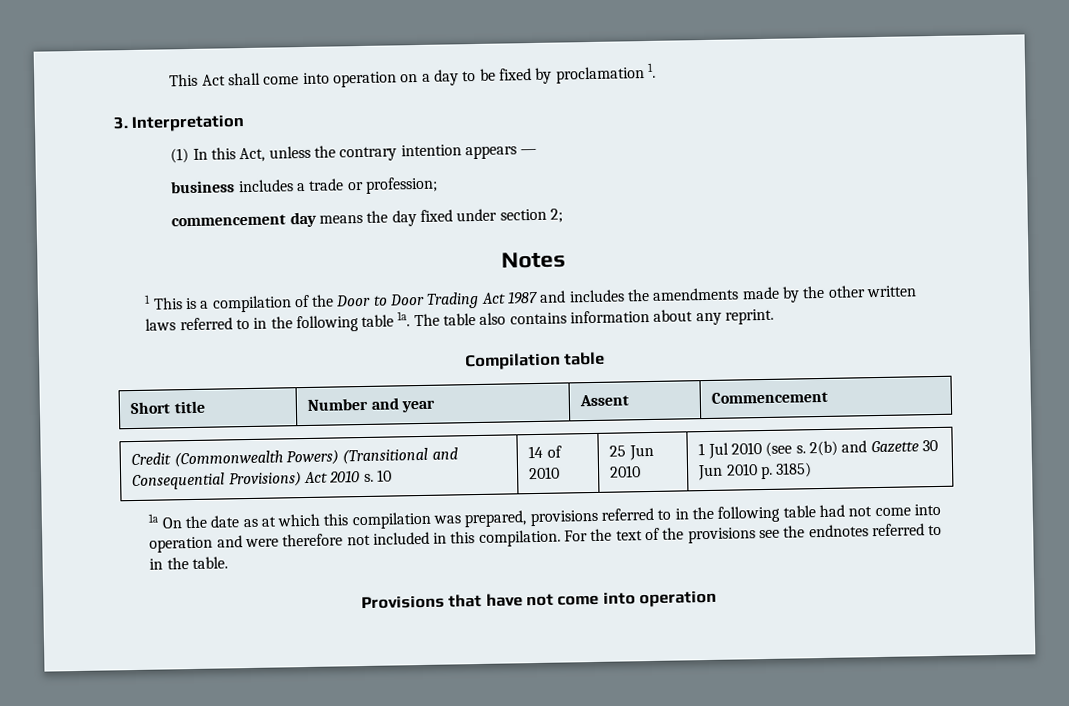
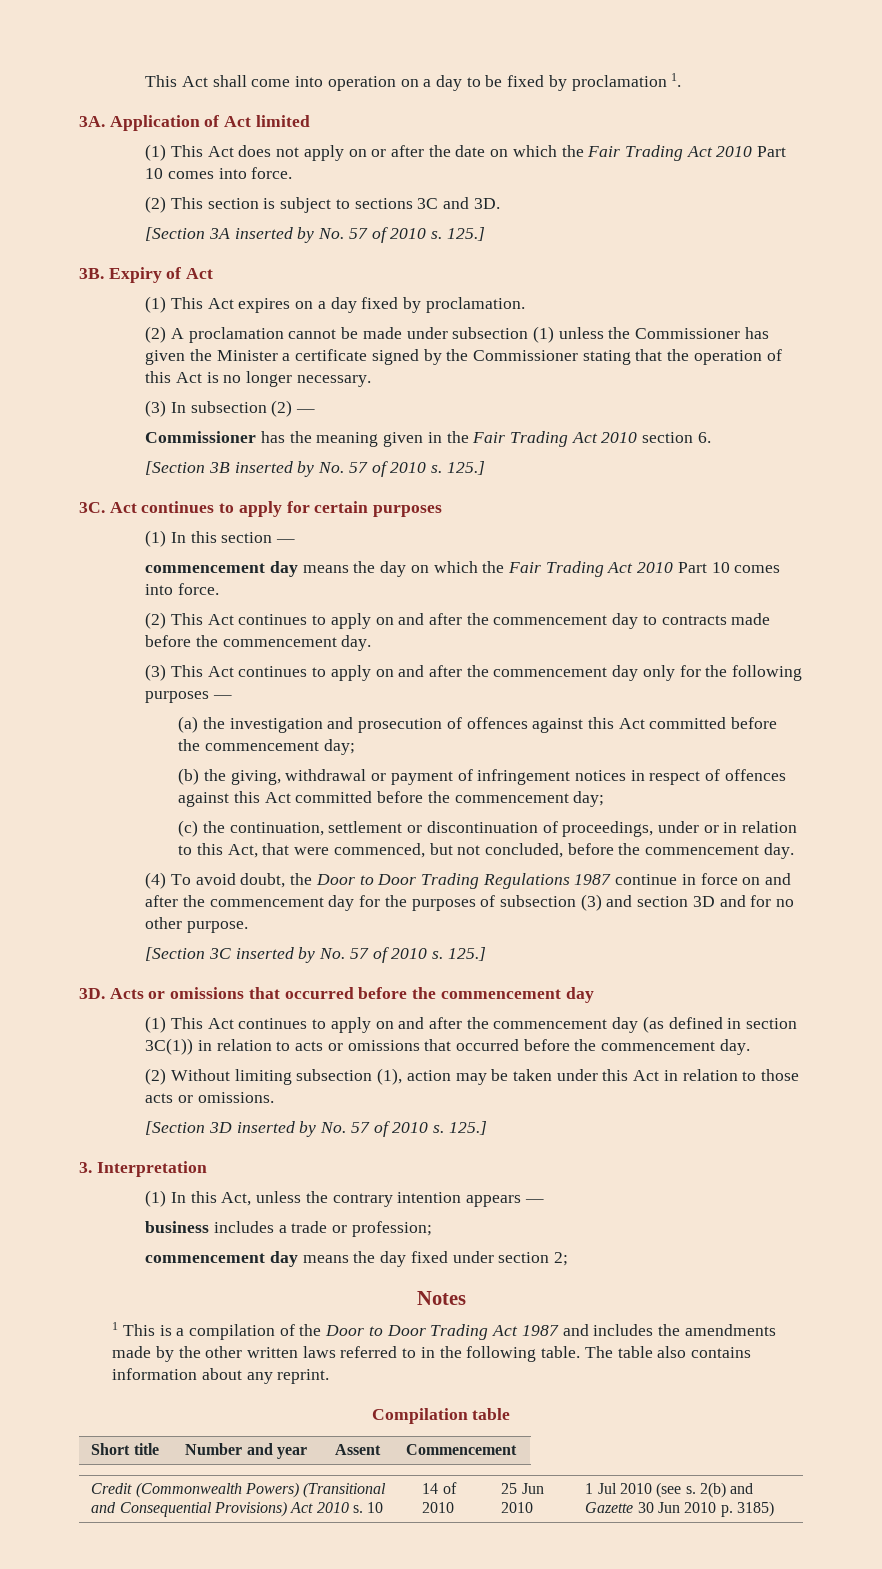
(656, 70) none -> [79,115,310,131] [145,144,787,161] [145,167,293,179] [145,196,500,213] [145,227,485,243] [79,267,214,283] [145,296,525,313] [145,326,769,343] [145,349,782,365] [145,371,371,387] [145,400,316,417] [145,431,711,447] [145,461,485,477] [79,501,443,517] [145,530,296,547] [145,561,781,577] [145,583,219,595] [145,612,771,629] [145,635,372,651] [145,664,803,681] [145,691,232,703] [178,716,778,733] [178,739,355,755] [178,768,786,785] [178,791,605,807] [178,820,798,837] [178,843,794,859] [145,872,792,889] [145,894,795,911] [145,917,248,933] [145,947,486,963] [79,987,594,1003] [145,1016,798,1033] [145,1038,750,1055] [145,1068,800,1085] [145,1092,274,1103] [145,1121,487,1137] // 3A. Application of Act limited // (1) This Act does not apply on or after the date on which the Fair Trading Act 2010 Part 10 comes into force. // (2) This section is subject to sections 3C and 3D. // [Section 3A inserted by No. 57 of 2010 s. 125.] // 3B. Expiry of Act // (1) This Act expires on a day fixed by proclamation. // (2) A proclamation cannot be made under subsection (1) unless the Commissioner has given the Minister a certificate signed by the Commissioner stating that the operation of this Act is no longer necessary. // (3) In subsection (2) — // Commissioner has the meaning given in the Fair Trading Act 2010 section 6. // [Section 3B inserted by No. 57 of 2010 s. 125.] // 3C. Act continues to apply for certain purposes // (1) In this section — // commencement day means the day on which the Fair Trading Act 2010 Part 10 comes into force. // (2) This Act continues to apply on and after the commencement day to contracts made before the commencement day. // (3) This Act continues to apply on and after the commencement day only for the following purposes — // (a) the investigation and prosecution of offences against this Act committed before the commencement day; // (b) the giving, withdrawal or payment of infringement notices in respect of offences against this Act committed before the commencement day; // (c) the continuation, settlement or discontinuation of proceedings, under or in relation to this Act, that were commenced, but not concluded, before the commencement day. // (4) To avoid doubt, the Door to Door Trading Regulations 1987 continue in force on and after the commencement day for the purposes of subsection (3) and section 3D and for no other purpose. // [Section 3C inserted by No. 57 of 2010 s. 125.] // 3D. Acts or omissions that occurred before the commencement day // (1) This Act continues to apply on and after the commencement day (as defined in section 3C(1)) in relation to acts or omissions that occurred before the commencement day. // (2) Without limiting subsection (1), action may be taken under this Act in relation to those acts or omissions. // [Section 3D inserted by No. 57 of 2010 s. 125.]
[361,311,411,328] table 1a. -> [541,1346,581,1358] table.
[148,503,941,530] [149,523,943,553] [149,556,228,570] [360,590,718,610] // 1a On the date as at which this compilation was prepared, provisions referred to in the following table had not come into operation and were therefore not included in this compilation. For the text of the provisions see the endnotes referred to in the table. // Provisions that have not come into operation -> (775, 1509) none

